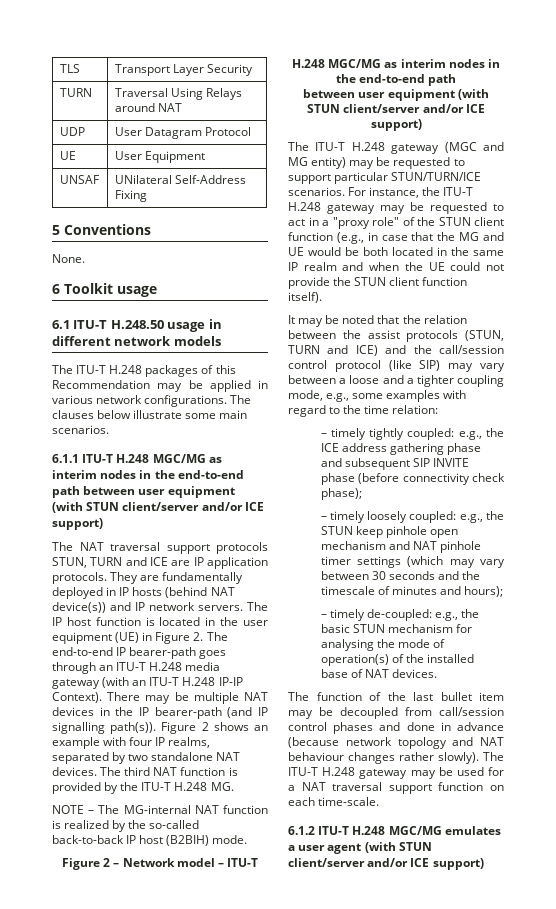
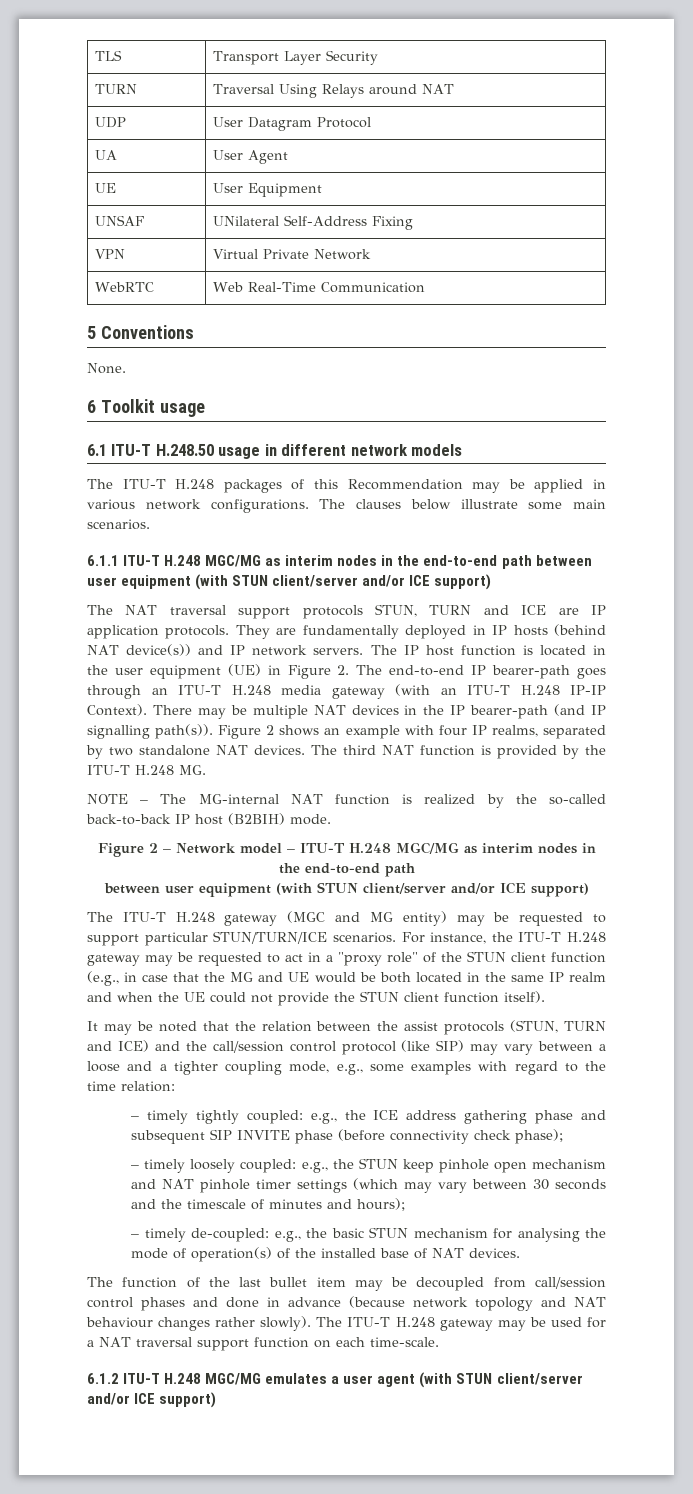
(251, 131) none -> [95,150,118,160] [213,150,289,164] // UA | User Agent
(147, 196) none -> [95,249,126,259] [213,249,372,260] [95,282,155,292] [213,282,426,293] // VPN | Virtual Private Network // WebRTC | Web Real-Time Communication

